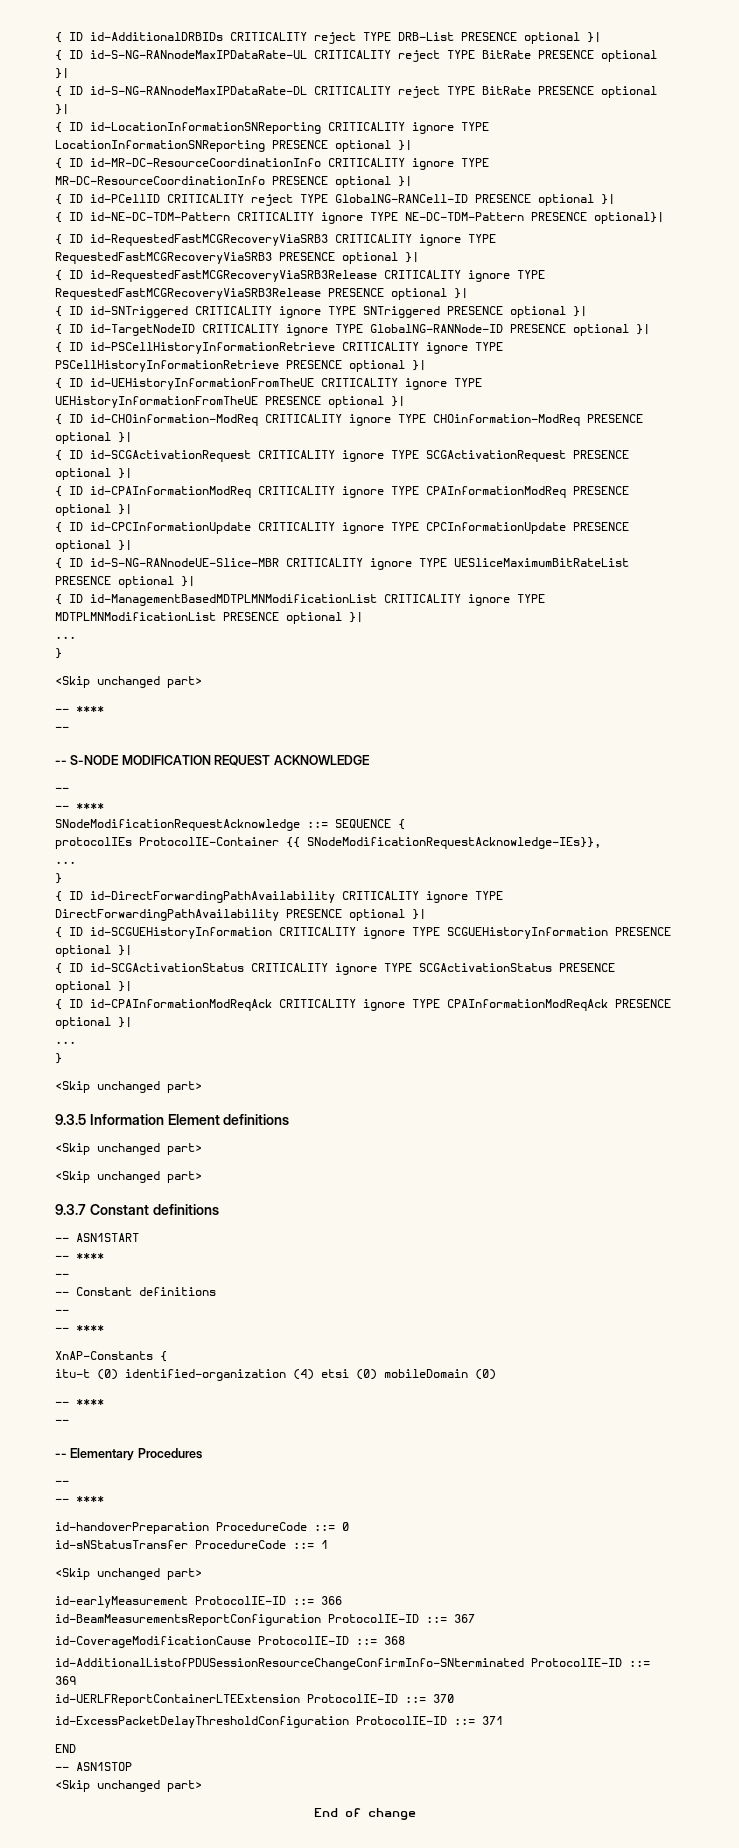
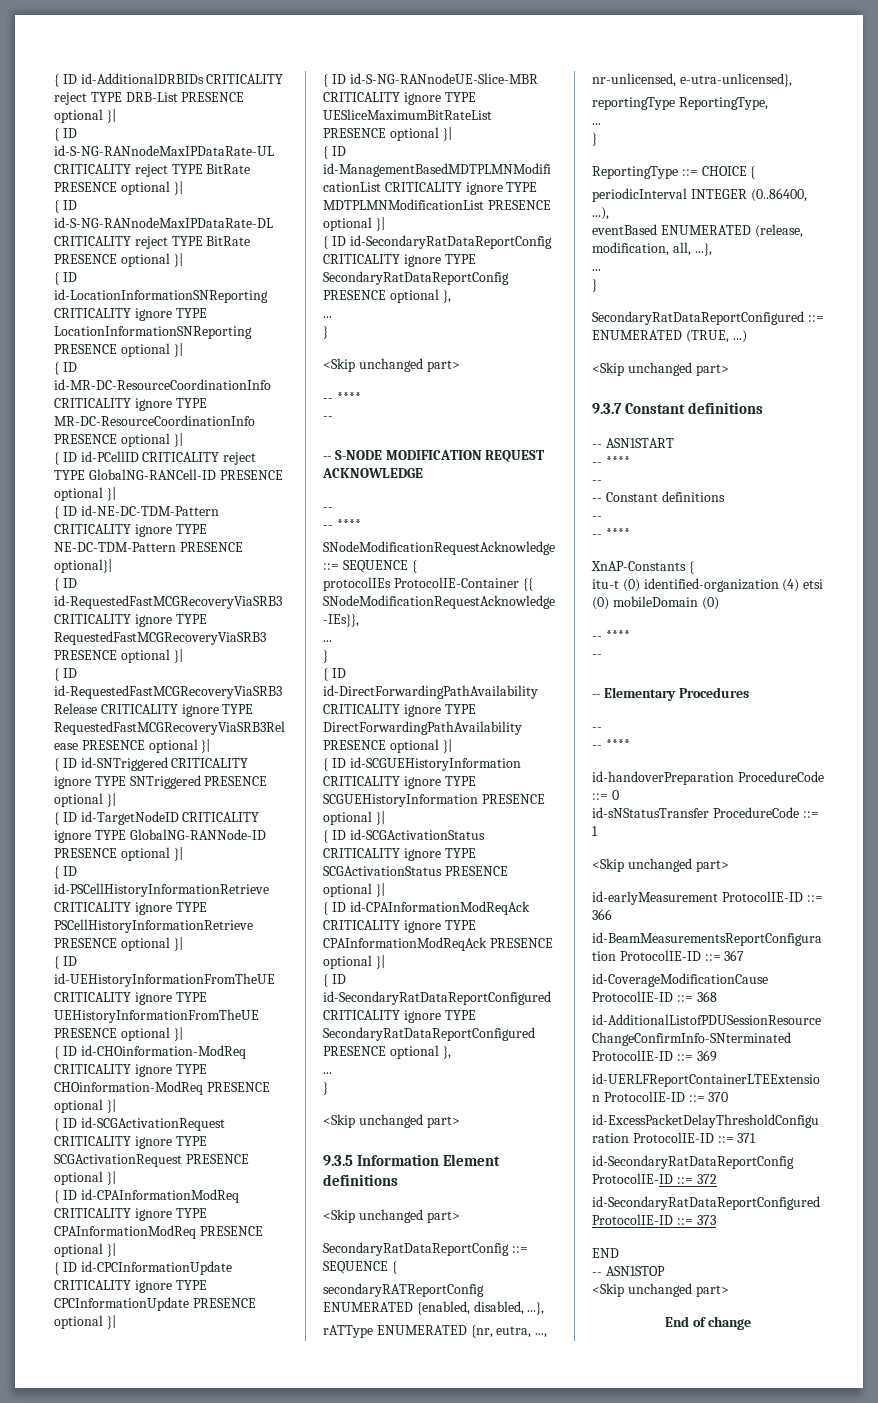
(363, 617) none -> [323,235,552,249] [323,254,476,267] [323,271,509,285] [323,289,451,303] // { ID id-SecondaryRatDataReportConfig CRITICALITY ignore TYPE SecondaryRatDataReportConfig PRESENCE optional },
(132, 1022) none -> [323,974,346,987] [323,991,551,1005] [323,1010,476,1023] [323,1027,535,1041] [323,1045,451,1059] // { ID id-SecondaryRatDataReportConfigured CRITICALITY ignore TYPE SecondaryRatDataReportConfigured PRESENCE optional },
(202, 1149) none -> [323,1242,528,1256] [323,1261,397,1274] [323,1283,484,1297] [323,1301,545,1315] [323,1325,548,1338] [592,73,792,87] [592,97,768,110] [592,123,601,125] [592,133,597,146] [592,166,756,179] [592,188,807,202] [592,207,609,220] [592,224,803,238] [592,242,712,256] [592,269,601,271] [592,279,597,292] [592,311,824,325] [592,330,747,343] // SecondaryRatDataReportConfig ::= SEQUENCE { // secondaryRATReportConfig ENUMERATED {enabled, disabled, ...}, // rATType ENUMERATED {nr, eutra, ..., nr-unlicensed, e-utra-unlicensed}, // reportingType ReportingType, // ... // } // ReportingType ::= CHOICE { // periodicInterval INTEGER (0..86400, ...), // eventBased ENUMERATED (release, modification, all, ...}, // ... // } // SecondaryRatDataReportConfigured ::= ENUMERATED (TRUE, ...)
(503, 1720) none -> [592,1155,794,1169] [592,1173,717,1184] [592,1196,820,1210] [592,1214,716,1225] // id-SecondaryRatDataReportConfig ProtocolIE-ID ::= 372 // id-SecondaryRatDataReportConfigured ProtocolIE-ID ::= 373

